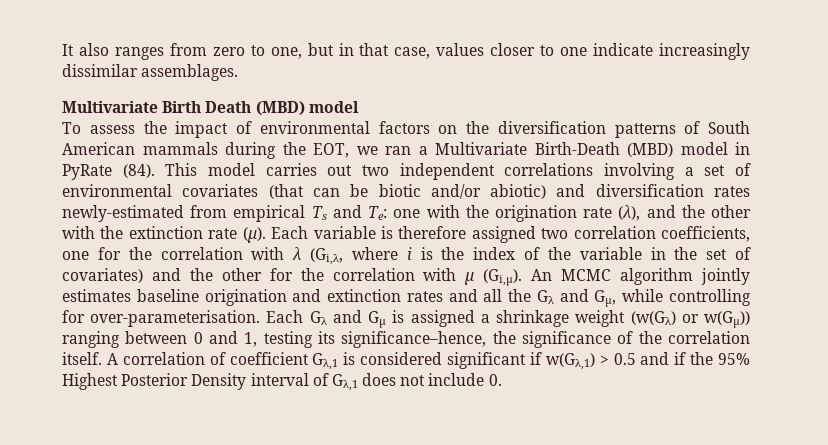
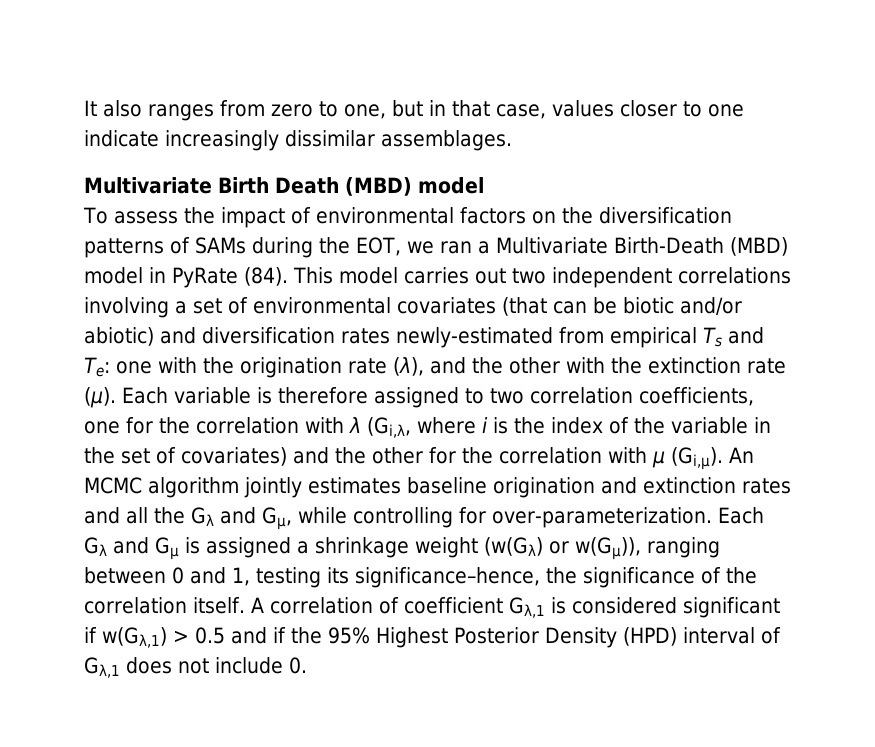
[708,121,750,134] [62,142,218,155] South American mammals -> [195,237,246,254] SAMs
(536, 234) none -> [465,388,484,404] to
[90,310,261,327] over-parameterisation. -> [492,507,712,528] over-parameterization.
[704,311,751,328] w(Gµ)) -> [575,537,641,560] w(Gµ)),
(247, 381) none -> [622,627,677,646] (HPD)

